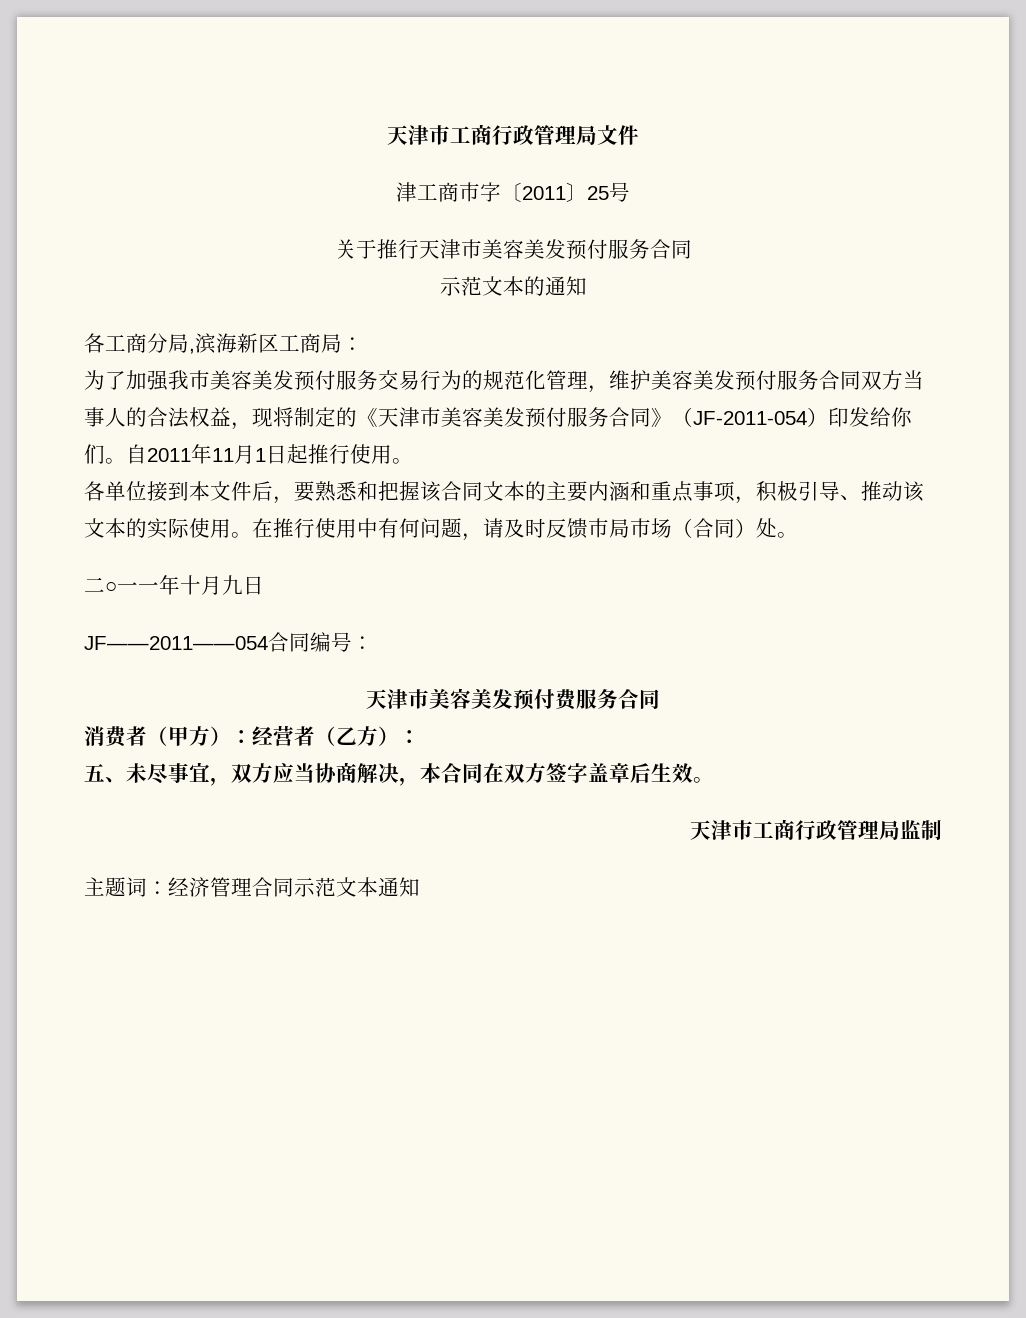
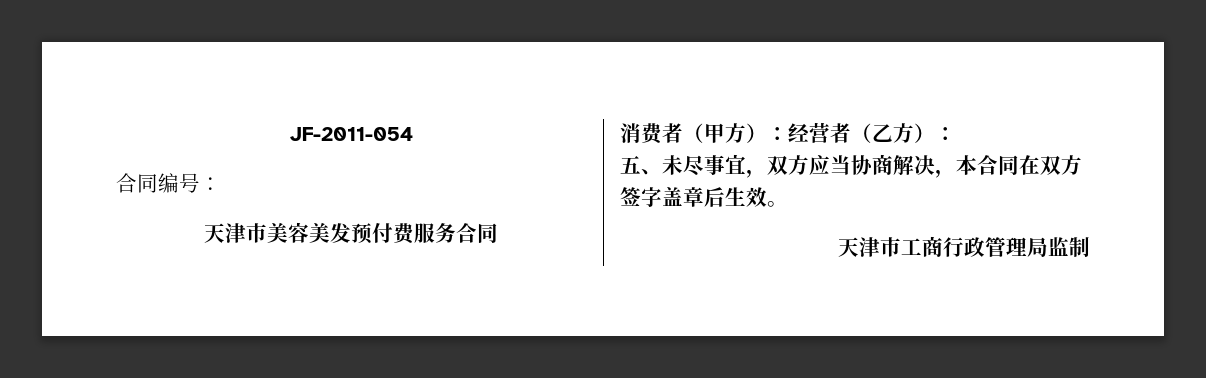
[387,124,639,145] [396,182,630,202] [334,239,692,260] [439,276,587,296] [84,333,363,354] [84,370,924,393] [84,407,912,430] [84,444,413,464] [84,481,924,504] [84,518,798,541] [84,575,264,595] [84,636,268,650] 天津市工商行政管理局文件 // 津工商市字〔2011〕25号 // 关于推行天津市美容美发预付服务合同 // 示范文本的通知 // 各工商分局,滨海新区工商局： // 为了加强我市美容美发预付服务交易行为的规范化管理，维护美容美发预付服务合同双方当事人的合法权益，现将制定的《天津市美容美发预付服务合同》（JF-2011-054）印发给你们。自2011年11月1日起推行使用。 // 各单位接到本文件后，要熟悉和把握该合同文本的主要内涵和重点事项，积极引导、推动该文本的实际使用。在推行使用中有何问题，请及时反馈市局市场（合同）处。 // 二○一一年十月九日 // JF——2011——054 -> [289,127,413,141] JF-2011-054 //
[84,877,420,897] // 主题词：经济管理合同示范文本通知 -> (1090, 247) none

